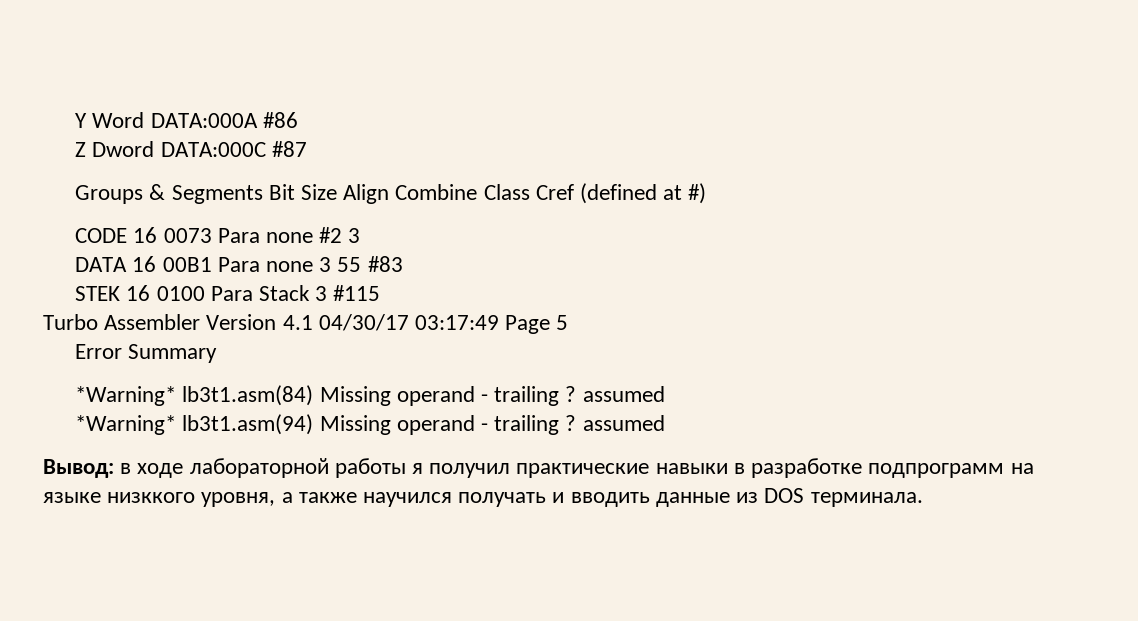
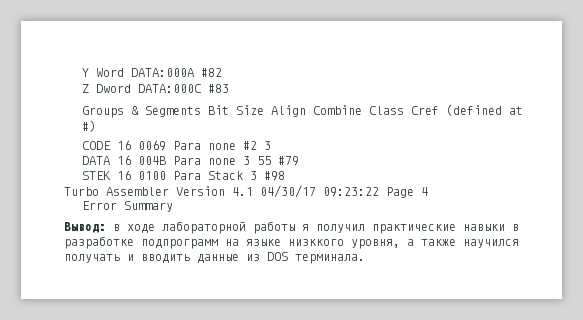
[262,112,298,128] #86 -> [200,68,222,77] #82
[271,141,307,157] #87 -> [207,84,229,93] #83
[163,228,212,243] 0073 -> [137,140,166,151] 0069
[162,257,212,272] 00B1 -> [137,156,166,165] 004B
[367,256,403,272] #83 -> [277,156,299,166] #79
[333,285,381,301] #115 -> [263,171,285,181] #98
[415,315,569,334] 03:17:49 Page 5 -> [323,187,428,198] 09:23:22 Page 4
[75,385,665,406] [75,414,665,435] // *Warning* lb3t1.asm(84) Missing operand - trailing ? assumed // *Warning* lb3t1.asm(94) Missing operand - trailing ? assumed -> (173, 206) none

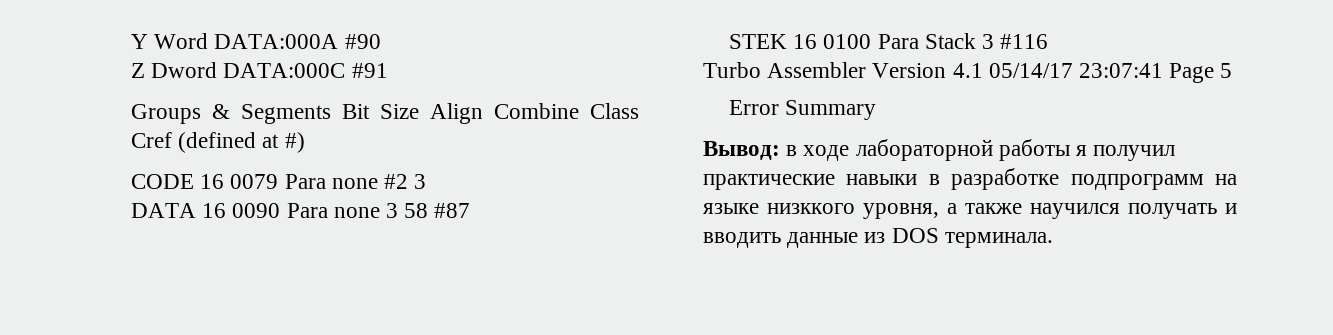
[200,68,222,77] #82 -> [344,34,381,49] #90
[207,84,229,93] #83 -> [351,63,388,78] #91
[137,140,166,151] 0069 -> [230,174,279,189] 0079
[137,156,166,165] 004B -> [232,203,281,218] 0090
[256,156,299,166] 55 #79 -> [404,203,471,218] 58 #87
[263,171,285,181] #98 -> [1000,34,1049,49] #116
[260,185,428,198] 04/30/17 09:23:22 Page 4 -> [988,63,1233,83] 05/14/17 23:07:41 Page 5

